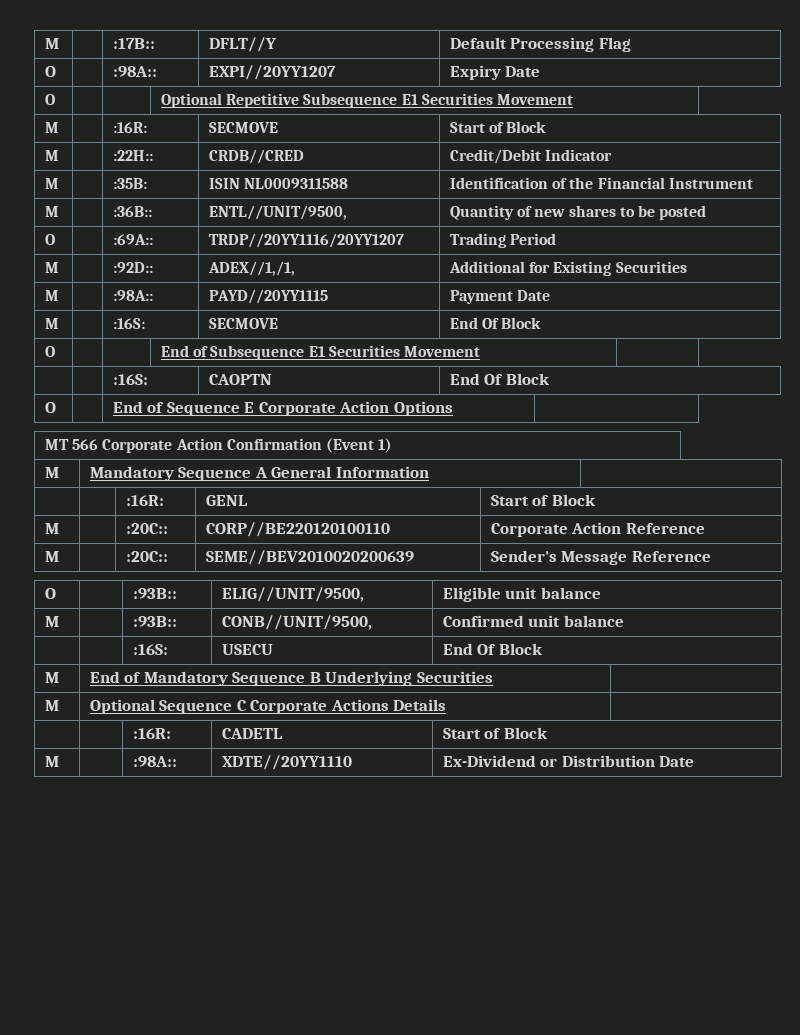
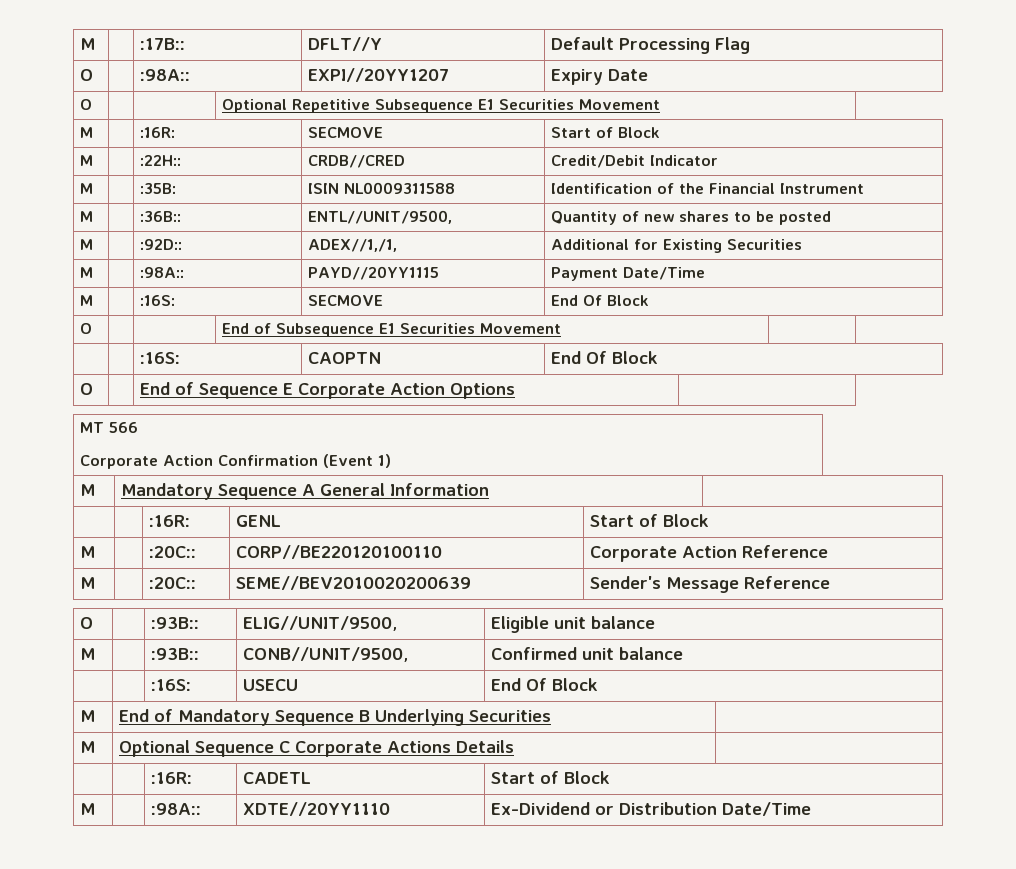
[44,234,55,245] [112,234,153,245] [208,233,404,248] [449,233,557,248] // O | | :69A:: | TRDP//20YY1116/20YY1207 | Trading Period -> (831, 218) none
[517,290,551,301] Date -> [622,267,705,280] Date/Time
(99, 444) none -> (138, 427) //
[659,756,695,767] Date -> [721,802,811,816] Date/Time

